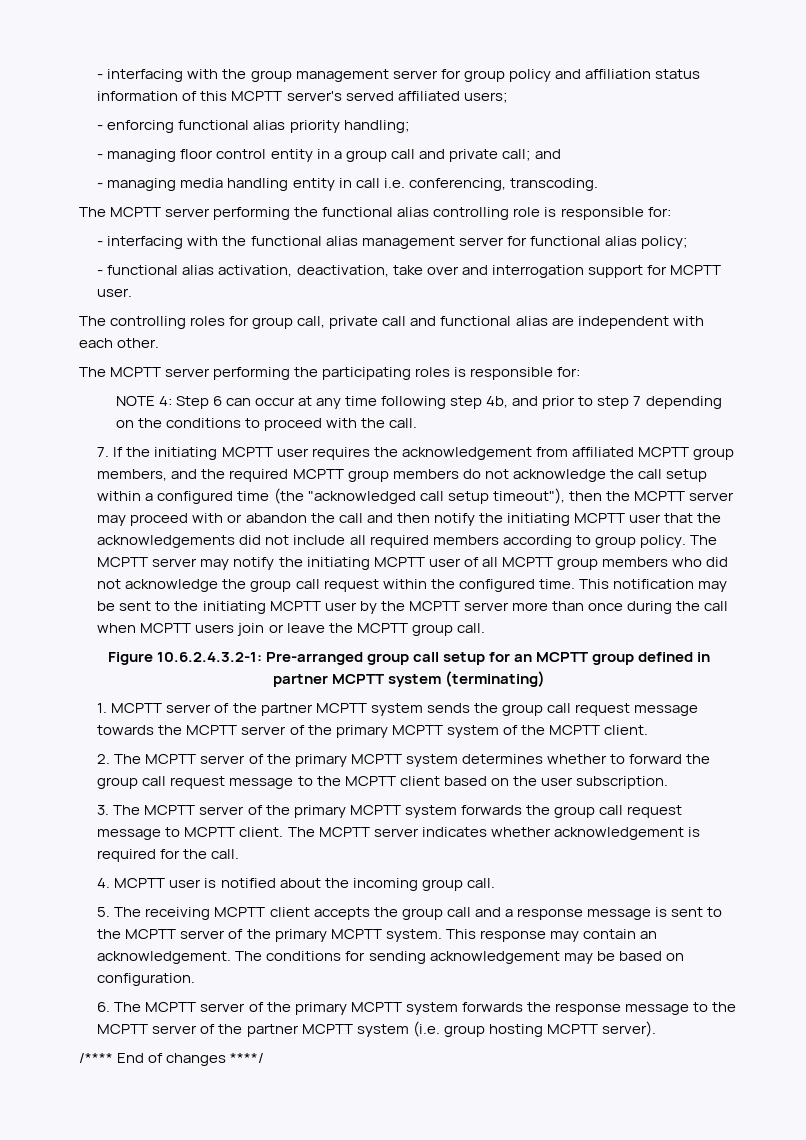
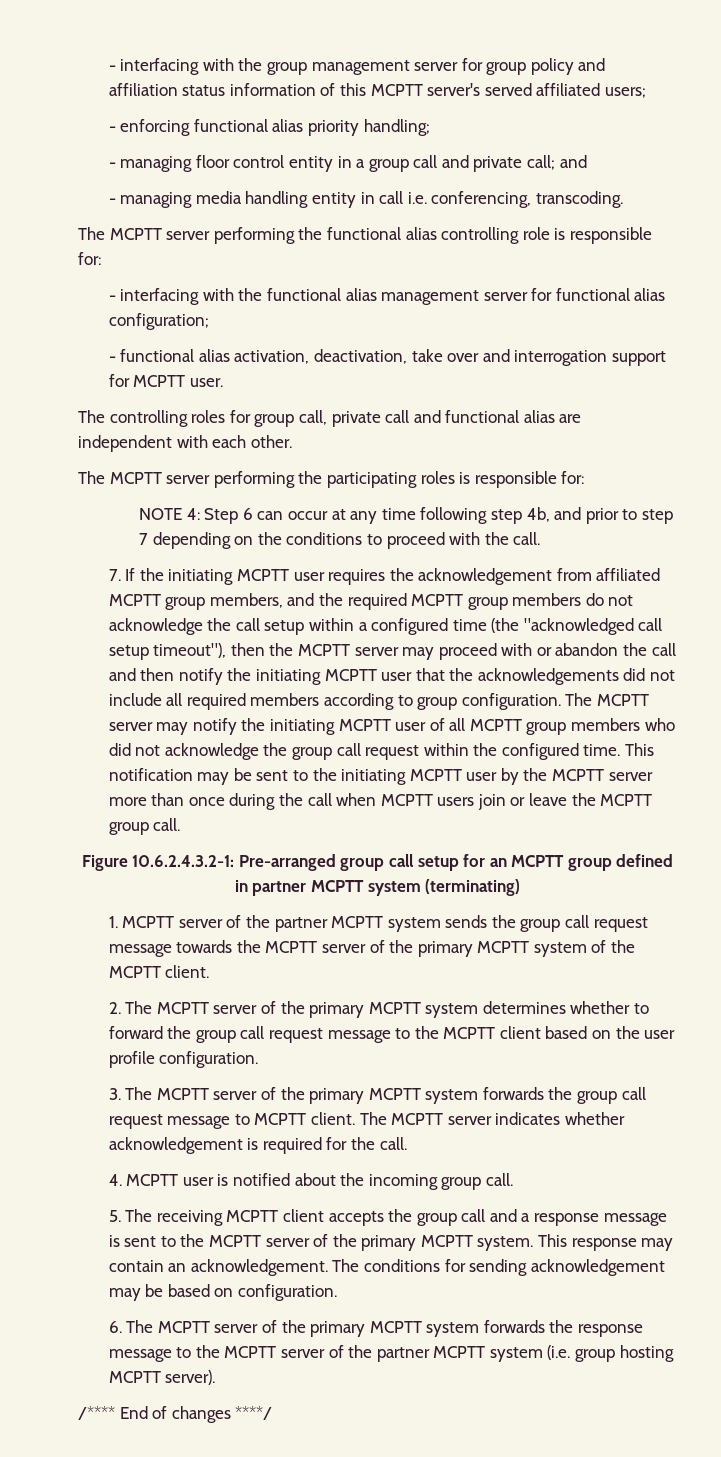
[640,236,688,249] policy; -> [108,313,209,330] configuration;
[639,535,686,548] policy. -> [461,693,561,710] configuration.
[575,776,668,789] subscription. -> [108,1051,259,1068] profile configuration.

